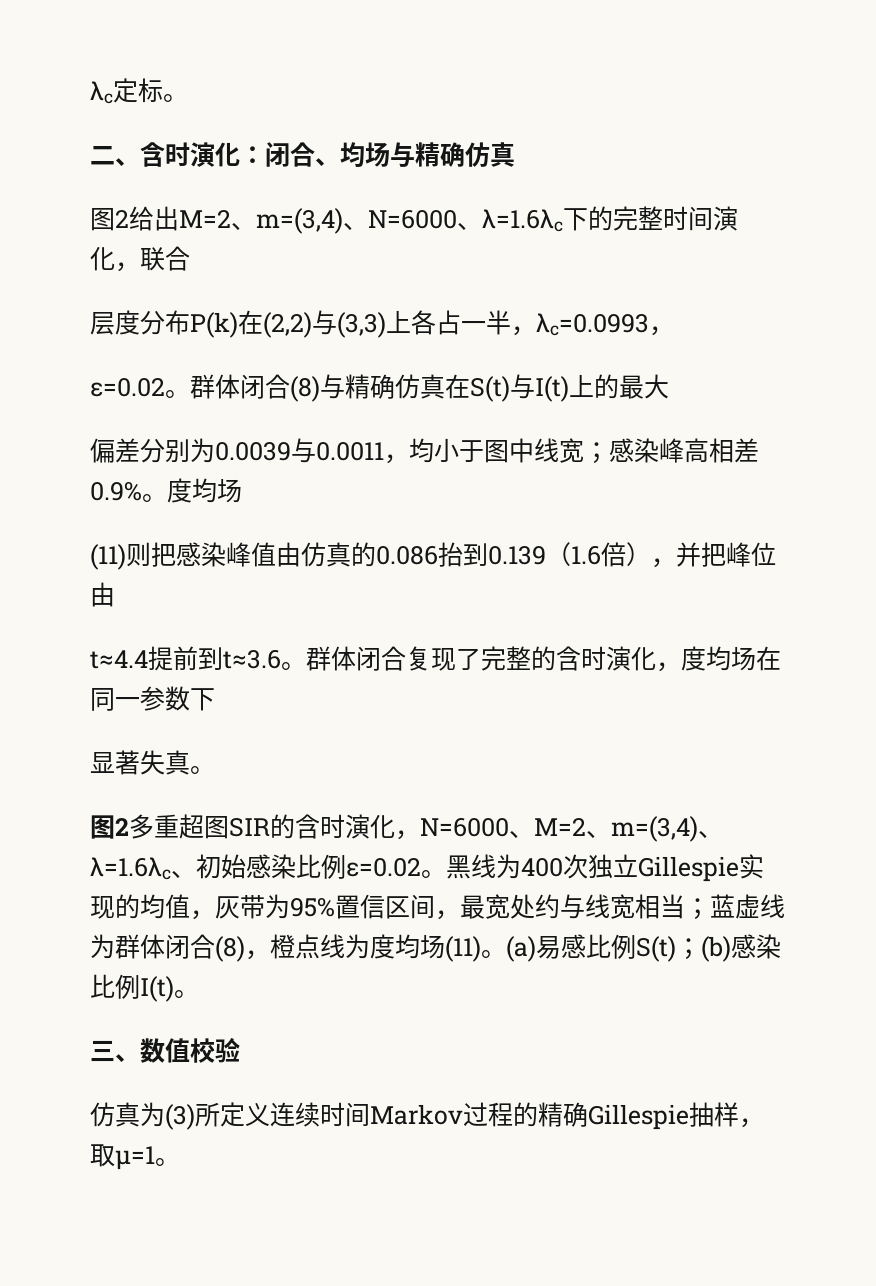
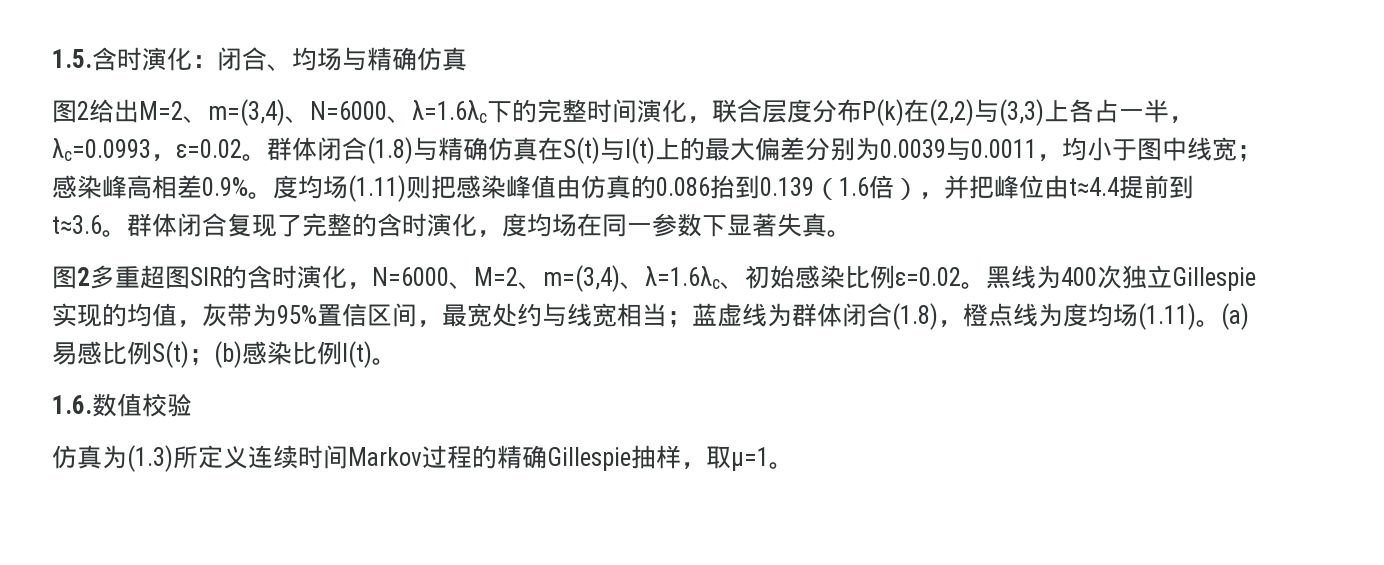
[90,78,188,104] [90,146,140,166] λc定标。 // 二、 -> [52,49,92,68] 1.5.
(190, 258) // -> (762, 111) none
(674, 331) // -> (176, 158) none
[290,376,320,402] (8) -> [367,137,413,164] (1.8)
(669, 386) // -> (755, 149) none
[90,544,126,570] // (11) -> [348,175,406,202] (1.11)
(115, 594) // -> (1069, 187) none
(215, 699) // -> (727, 226) none
[215,936,245,962] (8) -> [892,303,938,330] (1.8)
[445,936,481,962] (11) -> [1138,303,1196,330] (1.11)
[90,1040,140,1062] 三、 -> [52,395,92,414] 1.6.
[165,1104,195,1130] (3) -> [127,445,173,472] (1.3)

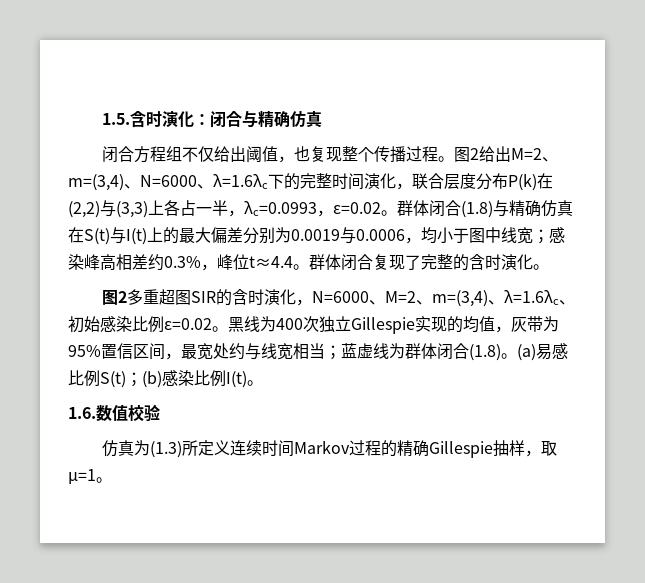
[267,47,342,71] 、均场 -> (243, 119) none
(467, 59) none -> [102,146,455,163] 闭合方程组不仅给出阈值，也复现整个传播过程。
[880,137,1037,161] 0.0039与0.0011 -> [291,227,405,244] 0.0019与0.0006
[202,175,1194,202] [52,215,102,234] 0.9%。度均场(1.11)则把感染峰值由仿真的0.086抬到0.139（1.6倍），并把峰位由t≈4.4提前到t≈3.6 -> [148,254,293,271] 约0.3%，峰位t≈4.4
[477,213,827,238] ，度均场在同一参数下显著失真 -> (533, 262) none
[938,303,1196,330] ，橙点线为度均场(1.11) -> (501, 352) none

